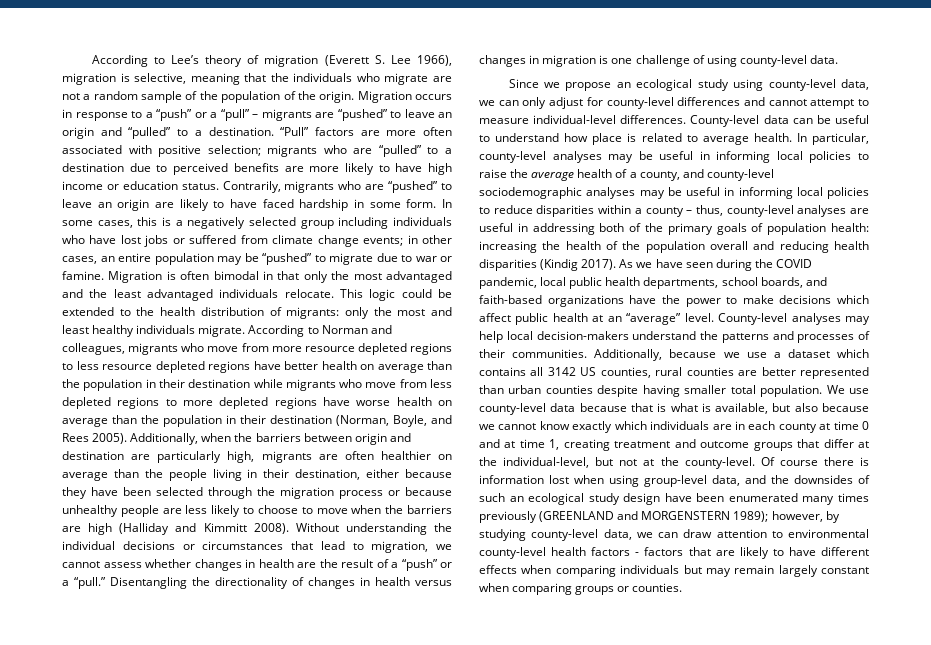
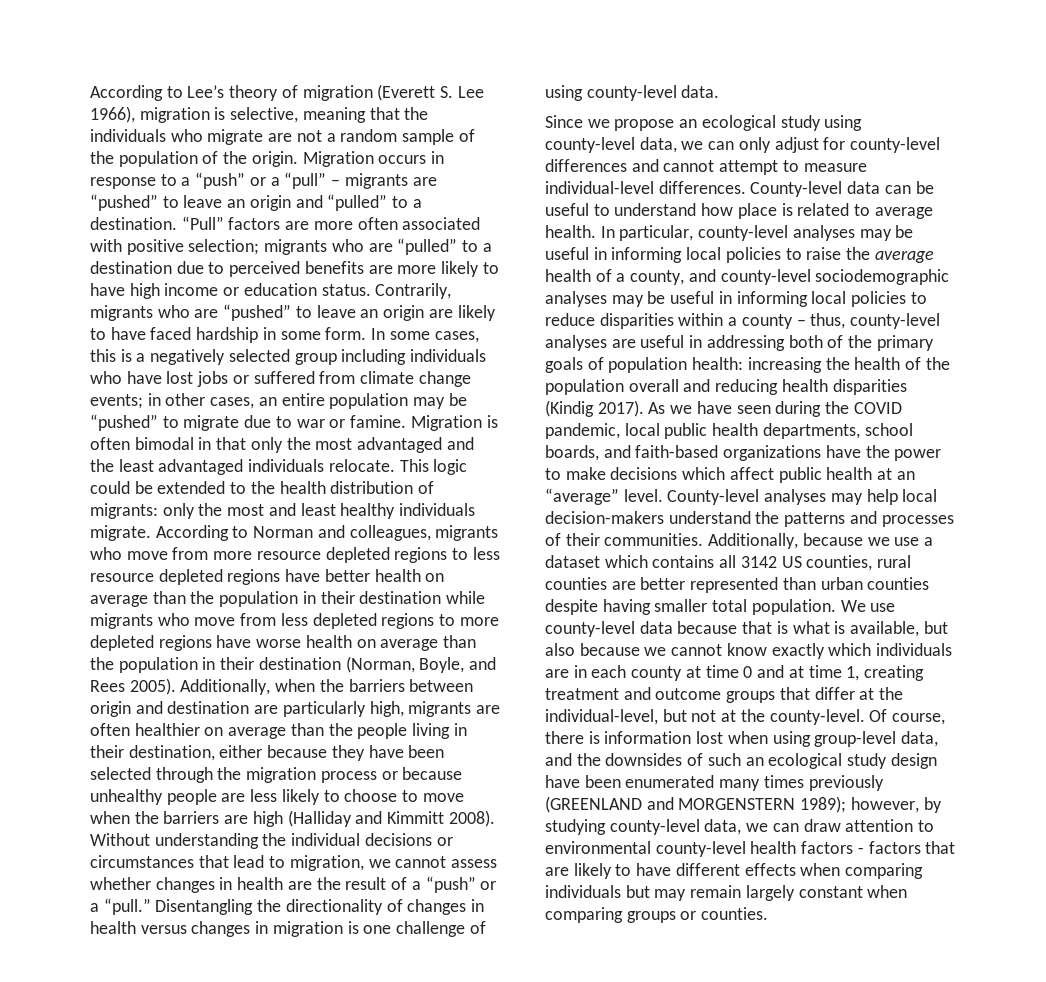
[779,460,818,466] course -> [892,713,946,725] course,

